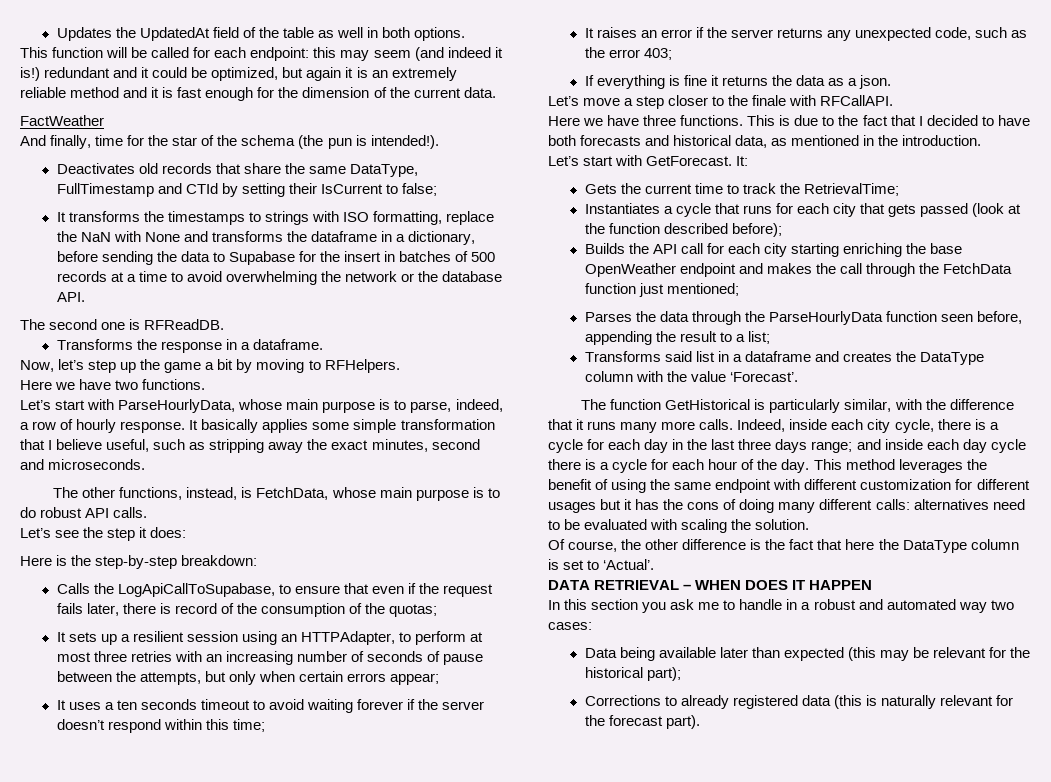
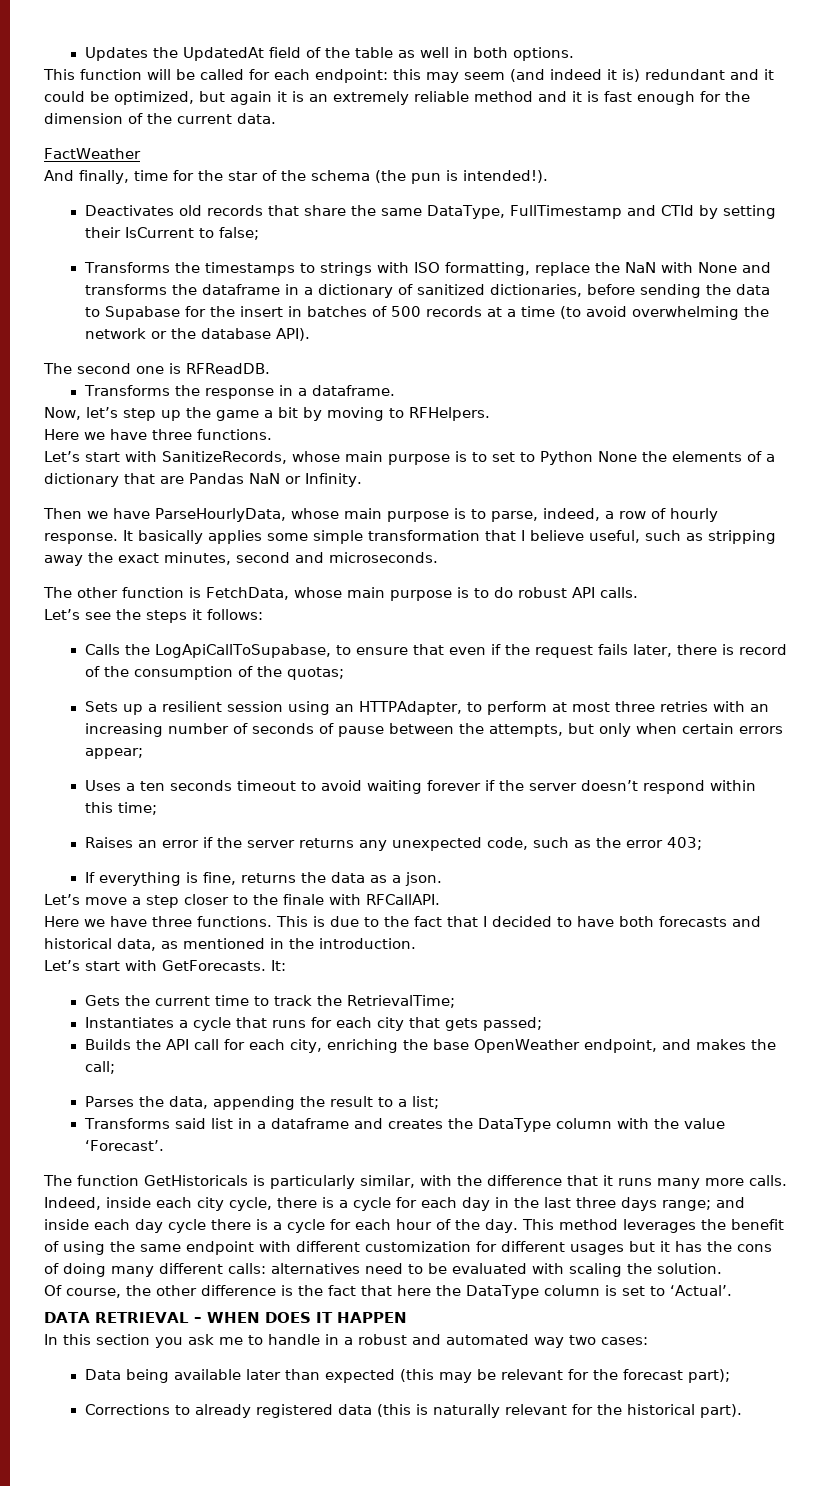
[20,67,40,81] is!) -> [622,69,640,82] is)
[56,211,140,222] It transforms -> [83,262,170,273] Transforms
[408,231,476,245] dictionary, -> [317,284,582,298] dictionary of sanitized dictionaries,
[170,272,183,282] to -> [559,306,581,319] (to
[56,292,85,302] API. -> [275,328,310,341] API).
[115,380,139,390] two -> [152,429,192,440] three
(115, 404) none -> [162,451,775,465] [44,473,362,487] [43,508,150,519] SanitizeRecords, whose main purpose is to set to Python None the elements of a dictionary that are Pandas NaN or Infinity. // Then we have
[119,487,238,500] functions, instead, -> [122,587,184,598] function
[107,527,187,541] [20,555,258,569] step it does: // Here is the step-by-step breakdown: -> [146,609,263,623] steps it follows:
[56,632,97,642] It sets -> [84,701,118,712] Sets
[56,700,101,710] It uses -> [84,780,121,791] Uses
[584,27,637,38] It raises -> [84,837,133,848] Raises
[683,75,719,86] fine it -> [202,872,236,885] fine,
[646,156,733,166] GetForecast. -> [162,960,266,971] GetForecasts.
[920,203,1022,217] [584,223,782,237] passed (look at the function described before); -> [482,1017,542,1031] passed;
[763,243,839,257] city starting -> [289,1039,322,1053] city,
[679,263,736,277] endpoint -> [583,1039,657,1053] endpoint,
[839,263,1012,277] [584,283,739,297] [584,311,1022,325] call through the FetchData function just mentioned; // Parses the data through the ParseHourlyData function seen before, -> [84,1061,115,1074] [84,1096,208,1109] call; // Parses the data,
[665,399,751,410] GetHistorical -> [144,1175,248,1186] GetHistoricals
[584,667,643,678] historical -> [622,1369,683,1380] forecast
[608,715,663,726] forecast -> [626,1404,695,1415] historical

